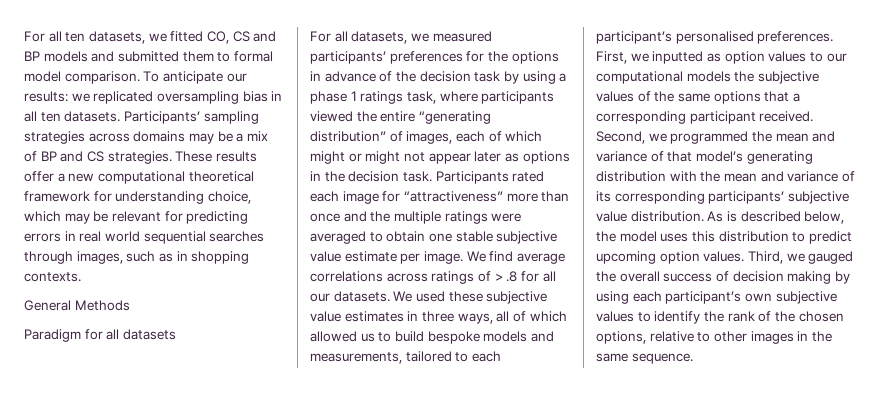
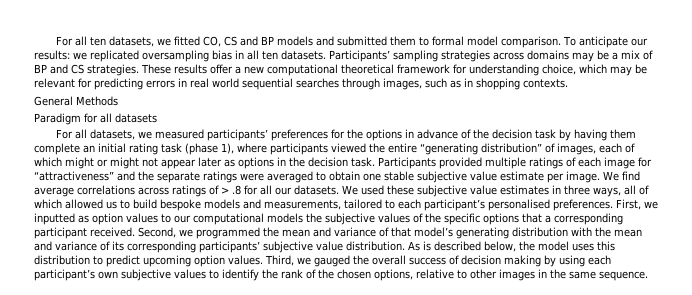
[522,71,567,84] [310,91,436,104] using a phase 1 ratings task, -> [574,129,637,141] [34,143,234,155] having them complete an initial rating task (phase 1),
[512,171,545,182] rated -> [439,157,576,169] provided multiple ratings of
[506,191,570,202] [310,213,340,222] more than once -> (114, 176) none
[393,211,441,224] multiple -> [157,172,200,183] separate
[677,93,710,102] same -> [444,213,480,225] specific

